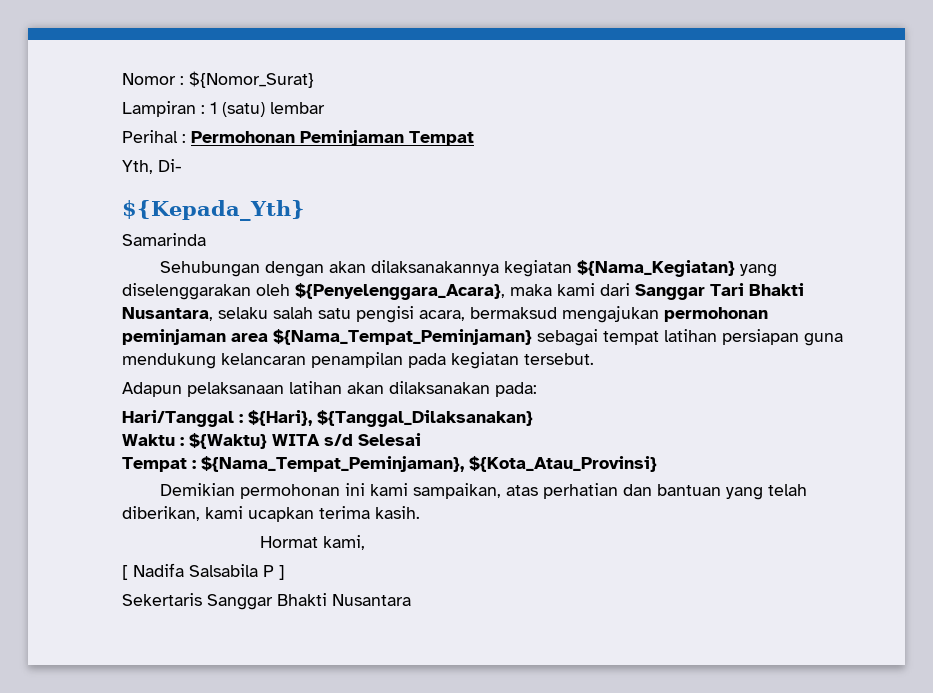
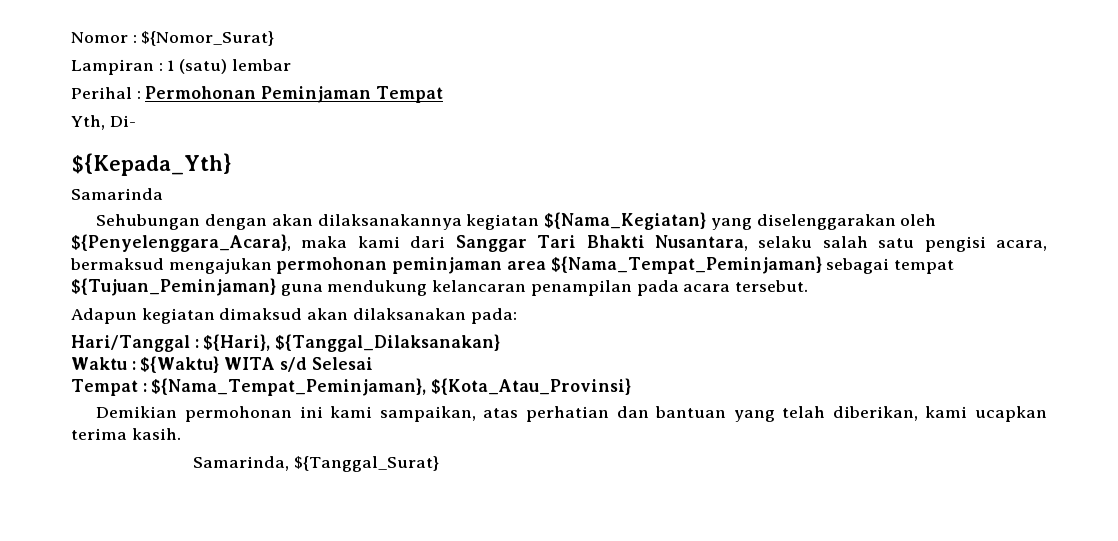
[664,329,799,345] latihan persiapan -> [71,278,276,296] ${Tujuan_Peminjaman}
[451,352,519,369] kegiatan -> [683,284,731,292] acara
[187,381,342,397] pelaksanaan latihan -> [141,308,303,324] kegiatan dimaksud
[259,535,365,550] [122,563,285,580] [122,593,411,610] Hormat kami, // [ Nadifa Salsabila P ] // Sekertaris Sanggar Bhakti Nusantara -> [193,456,439,472] Samarinda, ${Tanggal_Surat}

